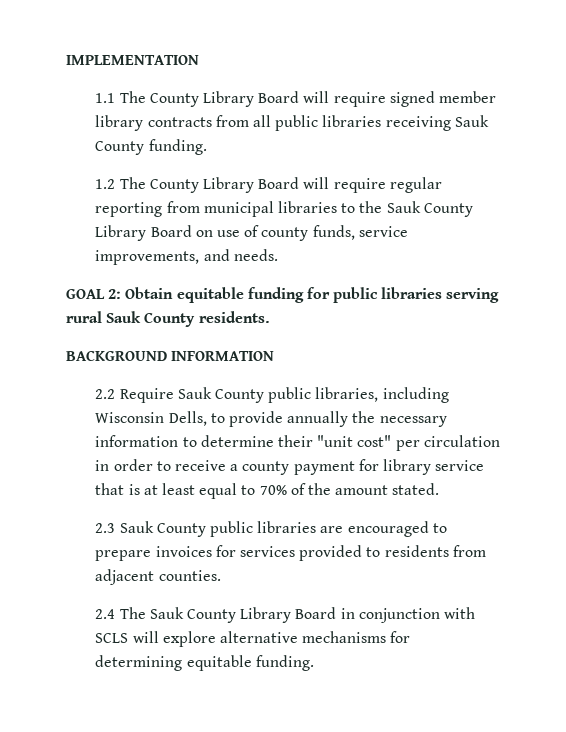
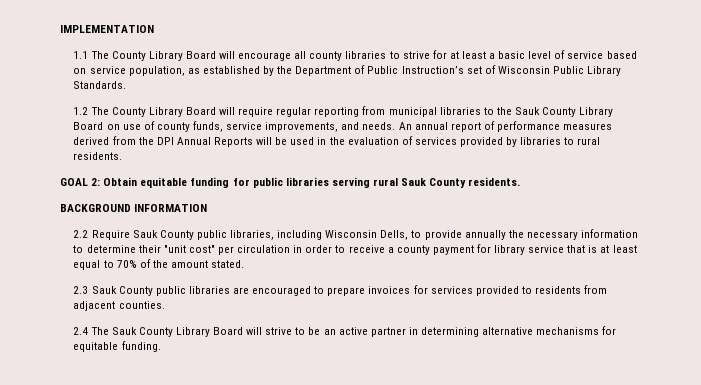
[333,91,496,107] [95,115,489,131] [95,139,207,155] require signed member library contracts from all public libraries receiving Sauk County funding. -> [238,50,637,61] [73,65,622,76] [73,81,127,89] encourage all county libraries to strive for at least a basic level of service based on service population, as established by the Department of Public Instruction’s set of Wisconsin Public Library Standards.
(278, 255) none -> [398,121,613,132] [73,136,601,147] [73,152,123,160] An annual report of performance measures derived from the DPI Annual Reports will be used in the evaluation of services provided by libraries to rural residents.
[340,607,475,623] [95,631,216,647] in conjunction with SCLS will explore -> [246,327,479,337] will strive to be an active partner in determining
[95,655,183,671] determining -> (617, 330) none

